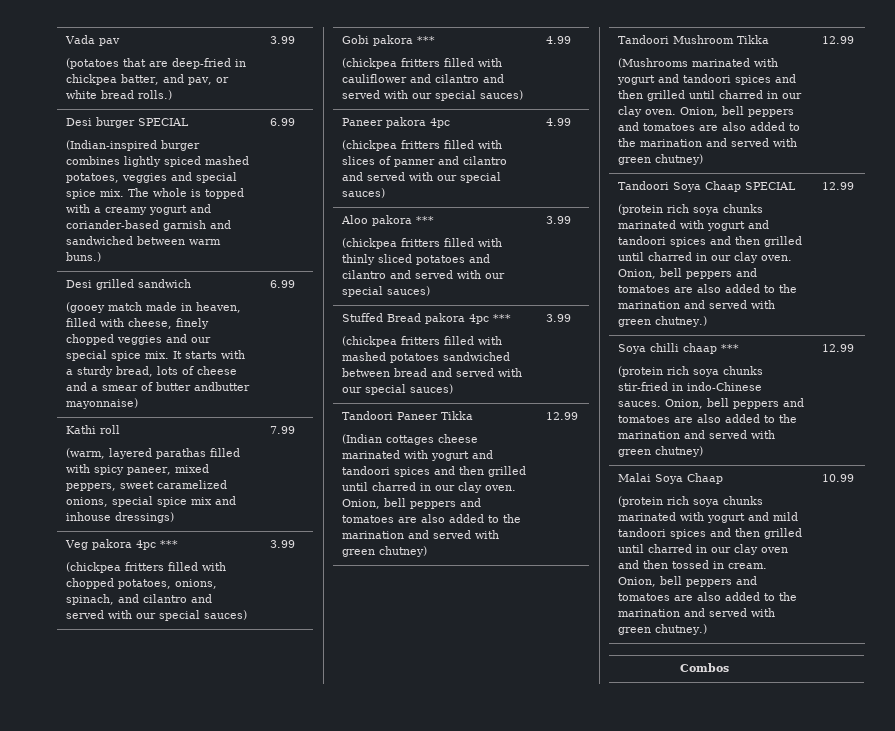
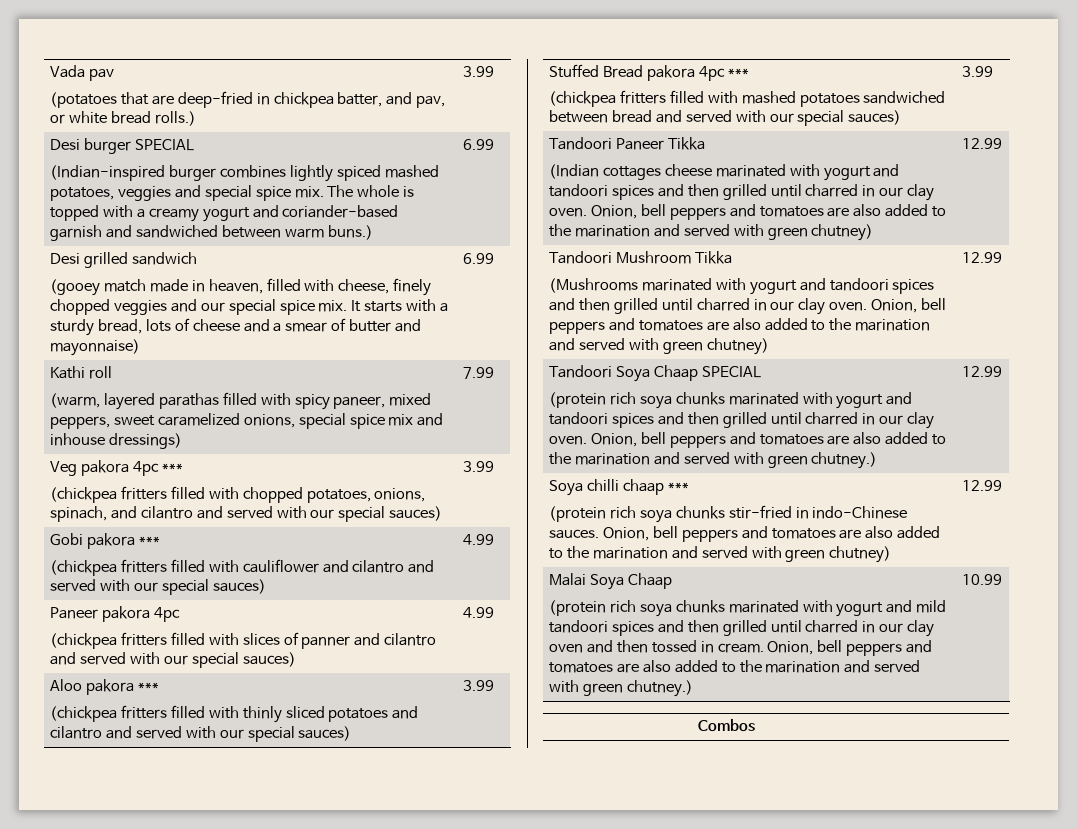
[193,382,250,391] andbutter -> [395,319,422,332] and

